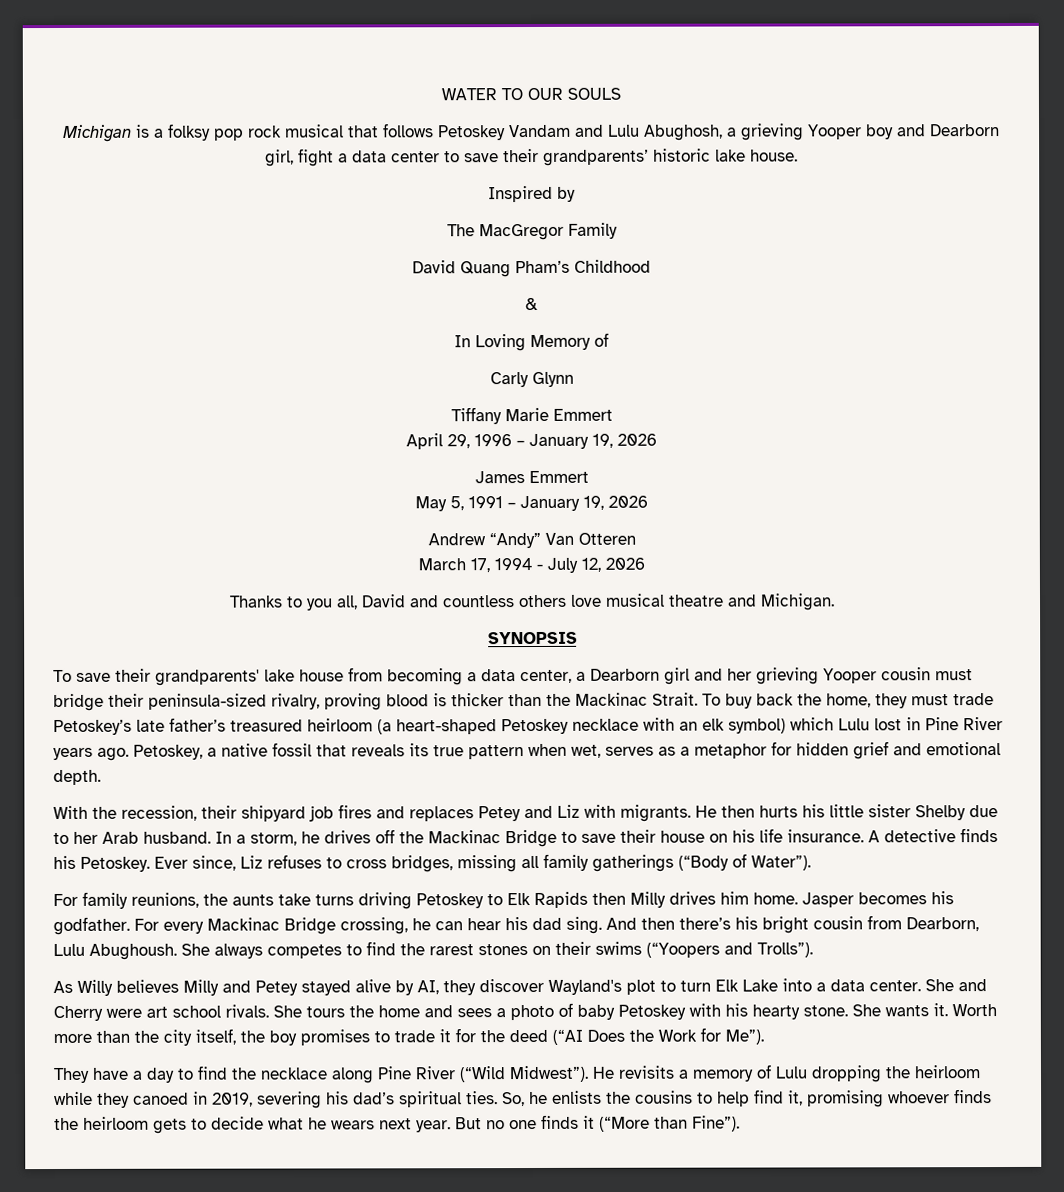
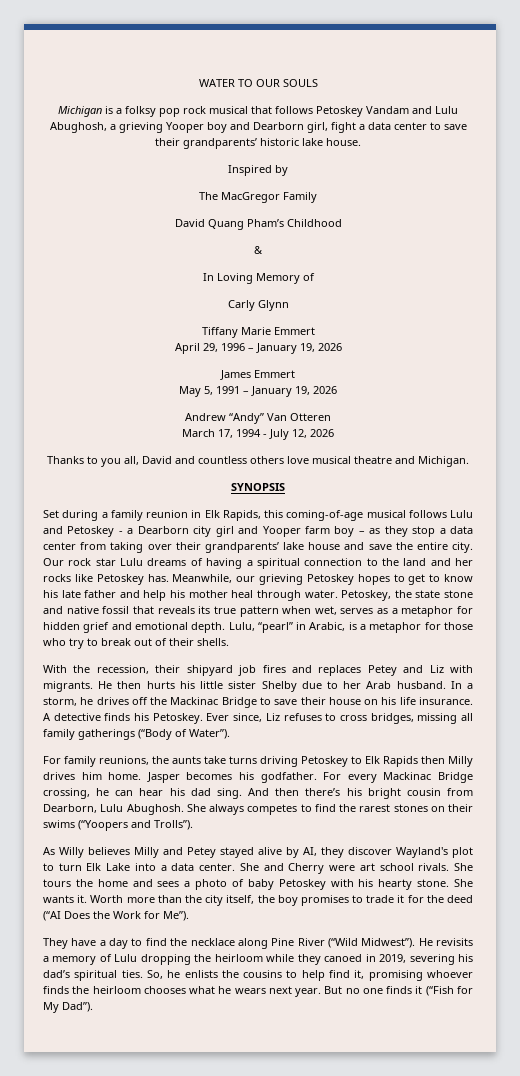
[53,667,973,686] [53,692,994,712] [53,717,1003,736] [53,744,217,761] To save their grandparents' lake house from becoming a data center, a Dearborn girl and her grieving Yooper cousin must bridge their peninsula-sized rivalry, proving blood is thicker than the Mackinac Strait. To buy back the home, they must trade Petoskey’s late father’s treasured heirloom (a heart-shaped Petoskey necklace with an elk symbol) which Lulu lost in Pine River years ago. Petoskey, a -> [43,510,473,521] [43,526,473,537] [43,542,474,553] [43,558,473,569] [43,574,473,585] [43,590,474,601] [43,606,63,614] Set during a family reunion in Elk Rapids, this coming-of-age musical follows Lulu and Petoskey - a Dearborn city girl and Yooper farm boy – as they stop a data center from taking over their grandparents’ lake house and save the entire city. Our rock star Lulu dreams of having a spiritual connection to the land and her rocks like Petoskey has. Meanwhile, our grieving Petoskey hopes to get to know his late father and help his mother heal through water. Petoskey, the state stone and
(101, 777) none -> [228,622,474,633] [43,638,229,649] Lulu, “pearl” in Arabic, is a metaphor for those who try to break out of their shells.
[89,943,177,960] Abughoush. -> [126,804,184,815] Abughosh.
[153,1116,264,1134] gets to decide -> [143,986,186,994] chooses
[599,1115,740,1132] (“More than Fine”). -> [425,986,473,996] [43,1002,93,1013] (“Fish for My Dad”).

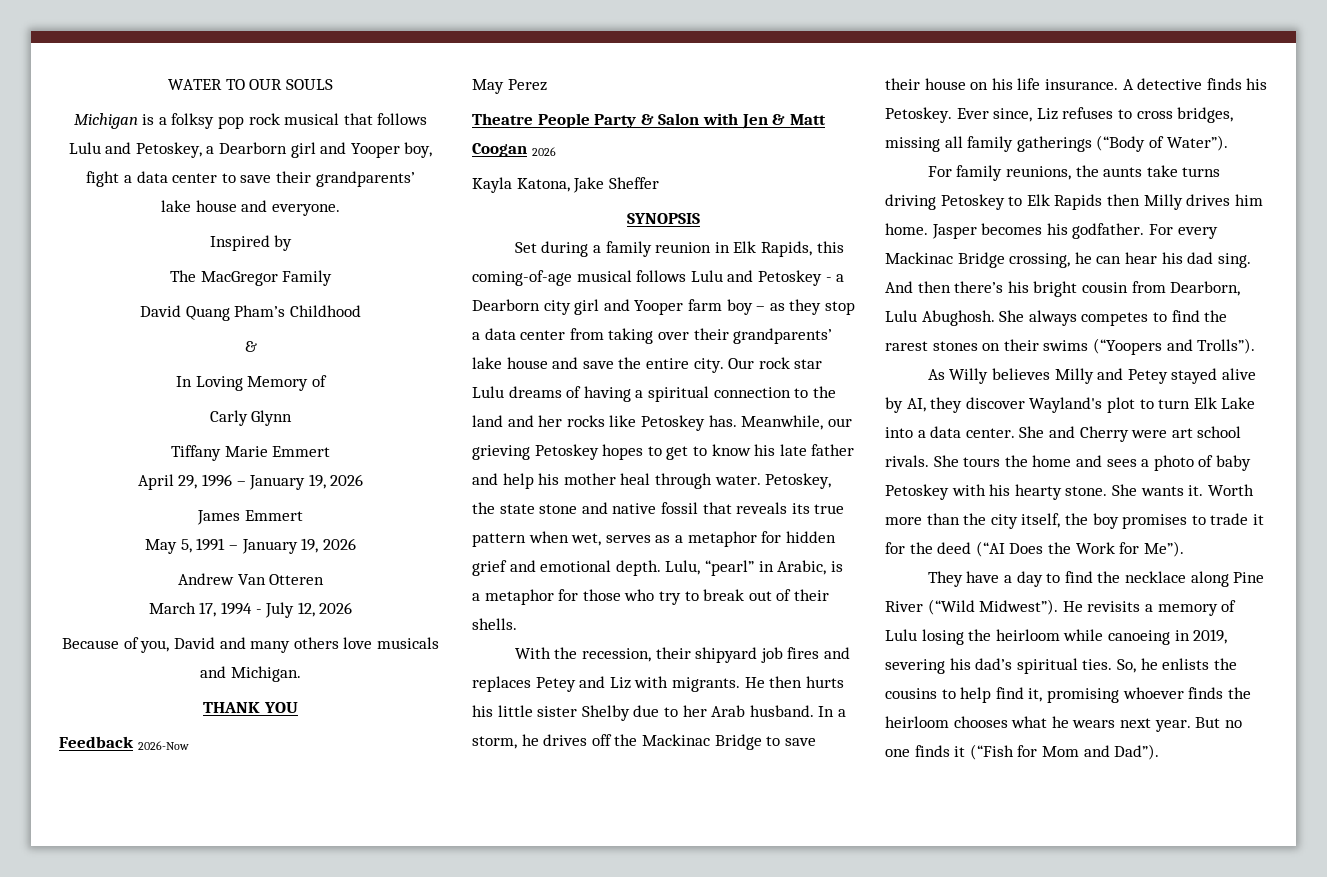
[316,106,458,117] [49,122,328,133] Petoskey Vandam and Lulu Abughosh, a grieving Yooper boy and Dearborn girl, -> [68,142,433,158] Lulu and Petoskey, a Dearborn girl and Yooper boy,
[260,138,361,146] historic lake house. -> [161,200,340,216] // lake house and everyone.
[229,413,264,424] “Andy” -> (234, 579) none
[47,456,139,467] Thanks to you all, -> [62,637,170,653] Because of you,
[198,456,247,464] countless -> [250,641,291,653] many
[312,456,392,464] musical theatre -> [376,637,439,649] musicals
(469, 461) none -> [203,702,298,713] [59,736,189,750] [472,79,547,94] [472,113,826,129] [472,143,556,157] [472,177,659,193] // THANK YOU // Feedback 2026-Now // May Perez // Theatre People Party & Salon with Jen & Matt Coogan 2026 // Kayla Katona, Jake Sheffer
[140,954,191,965] dropping -> [921,629,964,645] losing
[297,954,363,965] they canoed -> [1107,630,1170,645] canoeing
[43,1002,59,1013] My -> [1041,745,1110,757] Mom and

